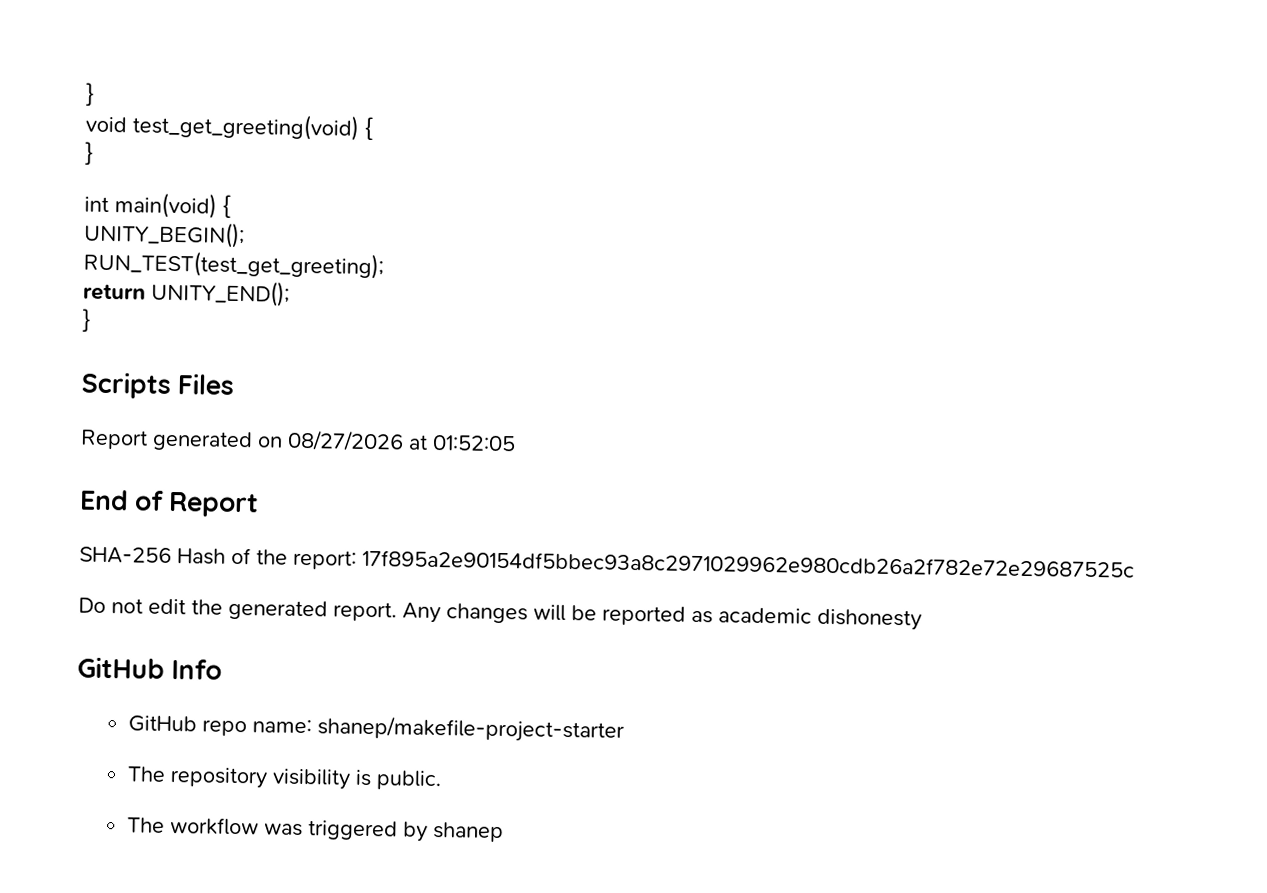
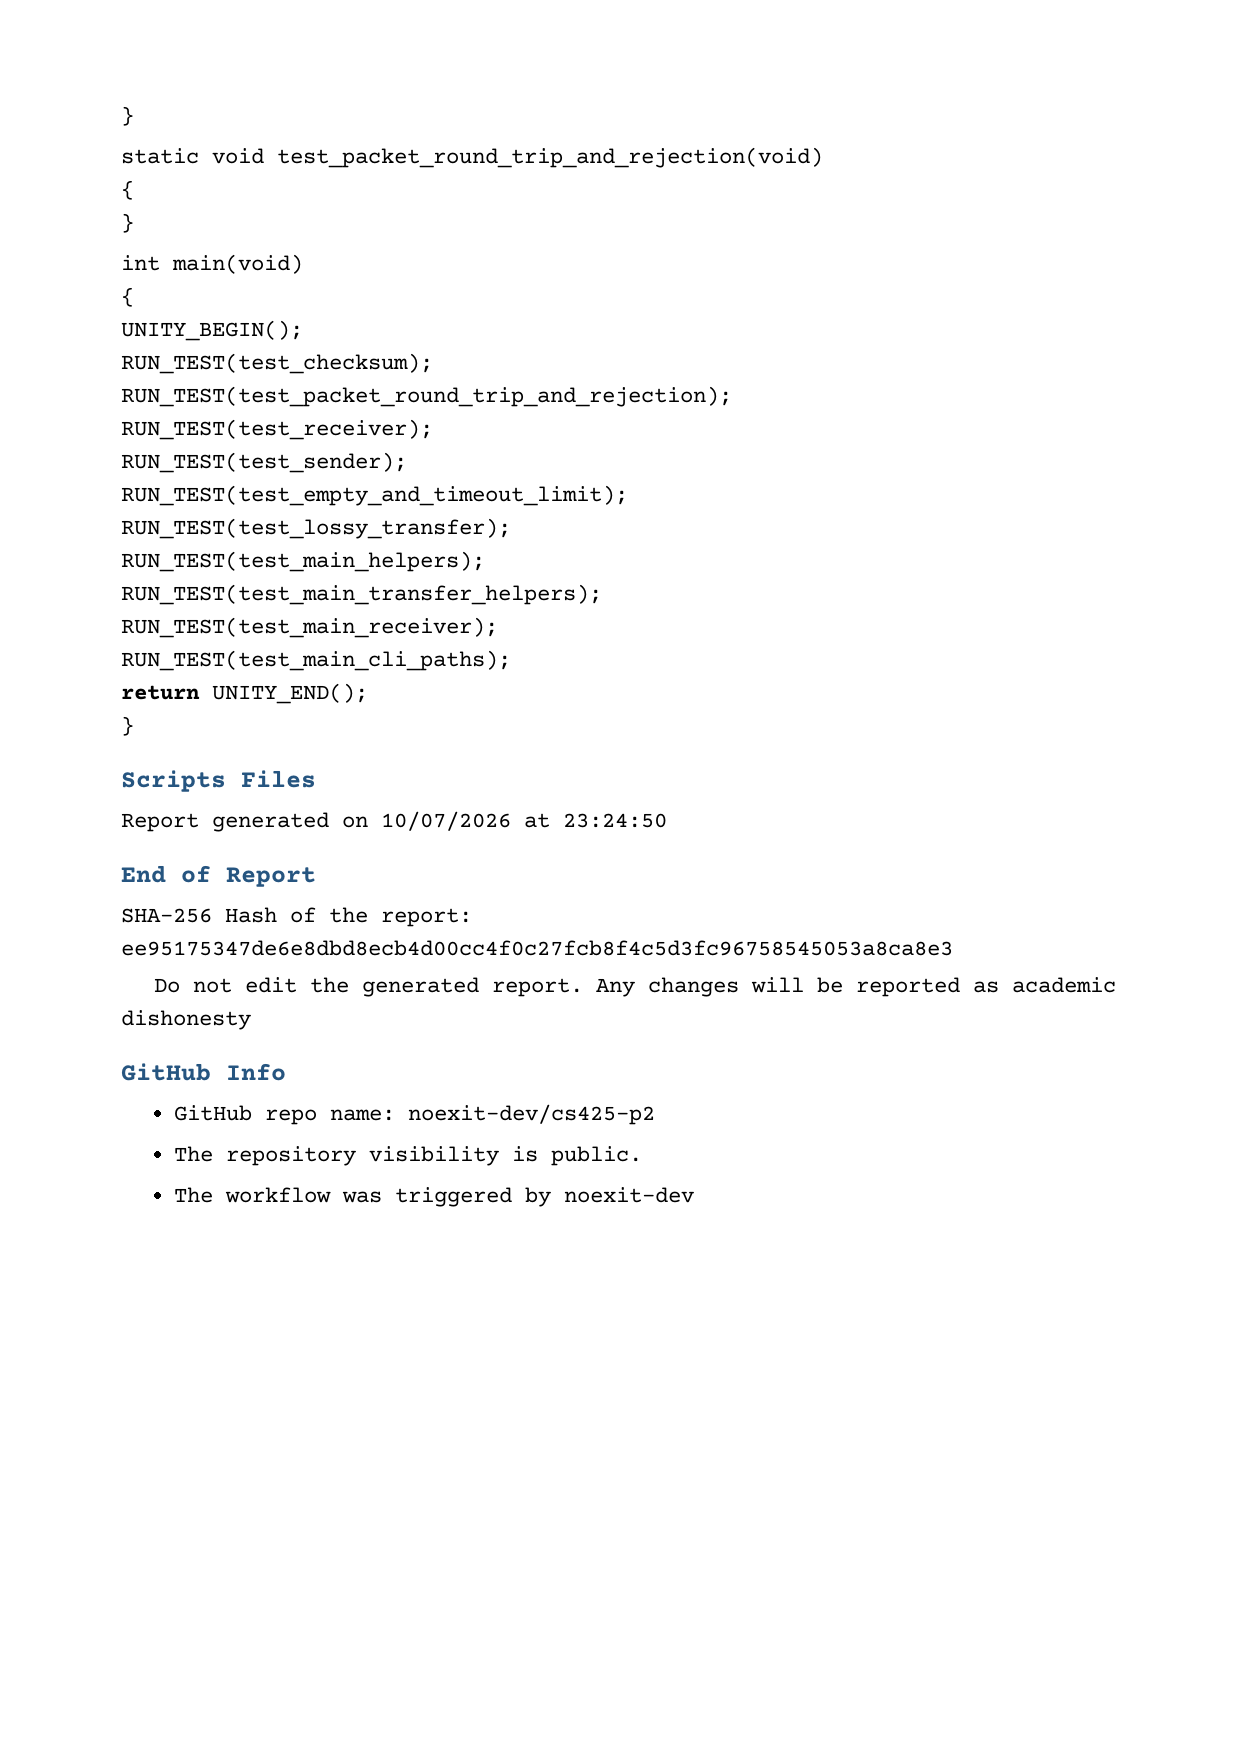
[86,82,95,106] [85,112,359,141] } // void test_get_greeting(void) -> [121,106,134,126] [121,147,823,168] } // static void test_packet_round_trip_and_rejection(void) //
(217, 205) none -> (303, 264) //
[83,249,384,280] RUN_TEST(test_get_greeting); -> [121,353,433,374] [121,386,732,407] [121,419,433,440] [121,452,407,473] [121,485,628,506] [121,518,511,539] [121,551,485,572] [121,584,602,605] [121,617,498,638] [121,650,511,671] RUN_TEST(test_checksum); // RUN_TEST(test_packet_round_trip_and_rejection); // RUN_TEST(test_receiver); // RUN_TEST(test_sender); // RUN_TEST(test_empty_and_timeout_limit); // RUN_TEST(test_lossy_transfer); // RUN_TEST(test_main_helpers); // RUN_TEST(test_main_transfer_helpers); // RUN_TEST(test_main_receiver); // RUN_TEST(test_main_cli_paths);
[287,429,516,452] 08/27/2026 at 01:52:05 -> [381,811,667,831] 10/07/2026 at 23:24:50
[362,549,1135,578] 17f895a2e90154df5bbec93a8c2971029962e980cdb26a2f782e72e29687525c -> [121,940,953,956] ee95175347de6e8dbd8ecb4d00cc4f0c27fcb8f4c5d3fc96758545053a8ca8e3
[316,715,625,743] shanep/makefile-project-starter -> [408,1104,656,1125] noexit-dev/cs425-p2
[431,821,504,843] shanep -> [564,1187,695,1203] noexit-dev

